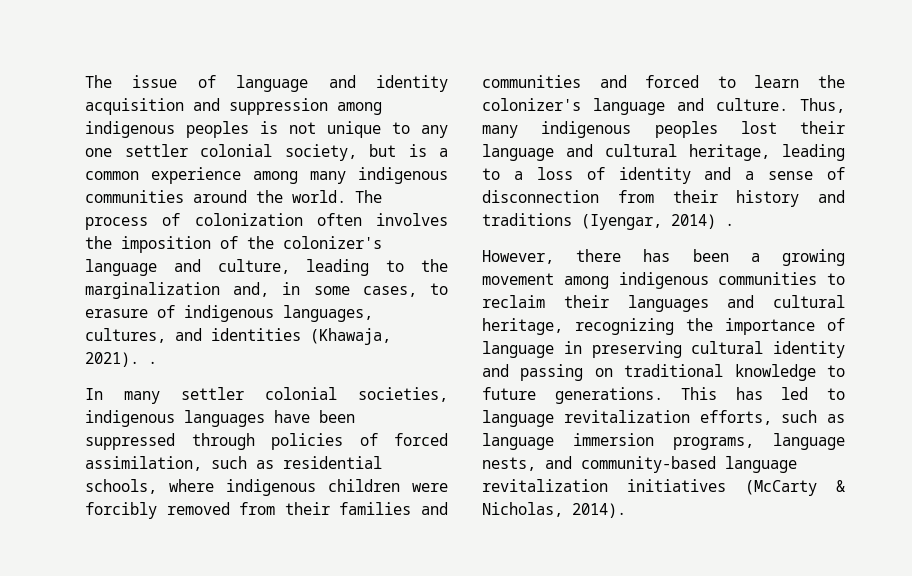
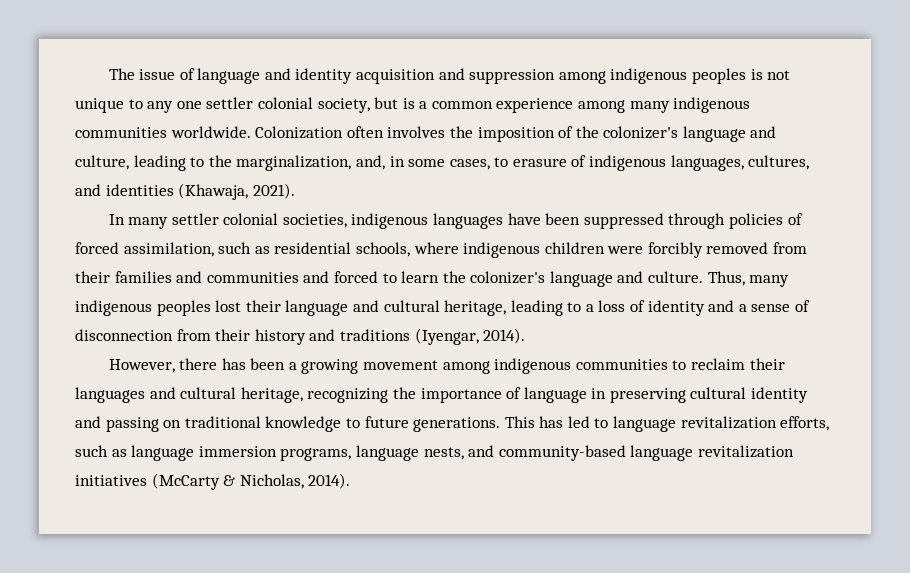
[193,190,382,203] [85,213,303,230] around the world. The process of colonization -> [170,126,344,139] worldwide. Colonization
[85,282,220,299] marginalization -> [236,155,352,171] marginalization,
[148,361,157,364] . -> (295, 191) none
[671,214,734,229] 2014) . -> [483,328,526,344] 2014).

